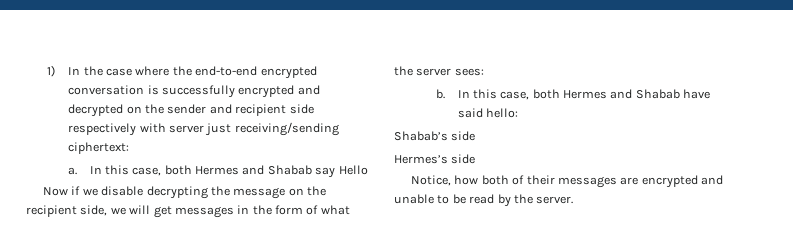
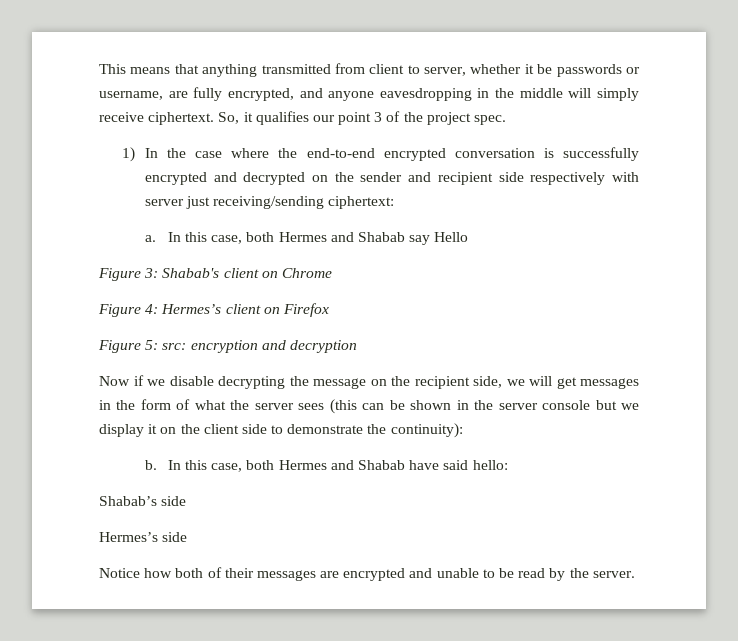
(47, 71) none -> [99,63,640,77] [99,87,639,101] [99,111,507,125] This means that anything transmitted from client to server, whether it be passwords or username, are fully encrypted, and anyone eavesdropping in the middle will simply receive ciphertext. So, it qualifies our point 3 of the project spec. //
(368, 170) none -> [98,268,332,281] [98,303,329,317] [98,340,357,353] // Figure 3: Shabab's client on Chrome // Figure 4: Hermes’s client on Firefox // Figure 5: src: encryption and decryption
[454,68,484,76] sees: -> [298,399,640,414] [99,423,463,438] sees (this can be shown in the server console but we display it on the client side to demonstrate the continuity):
[411,175,452,186] Notice, -> [99,568,140,578] Notice

